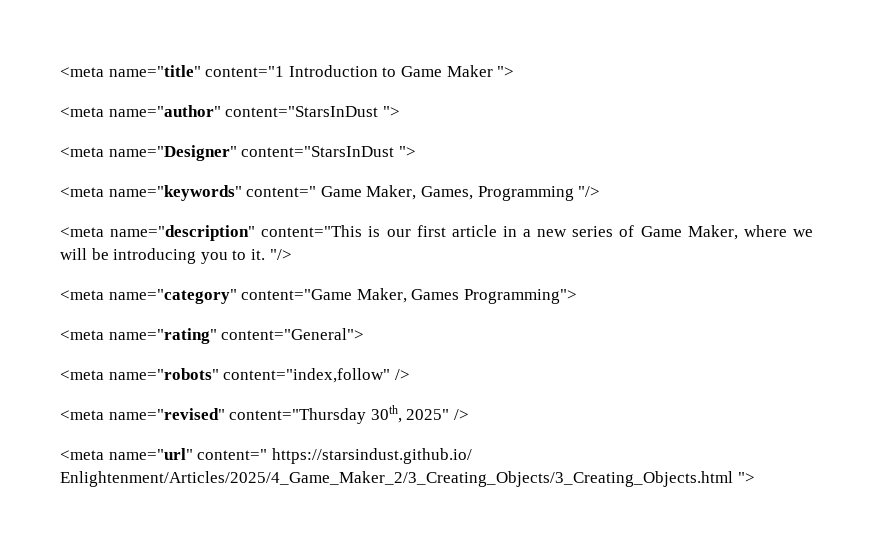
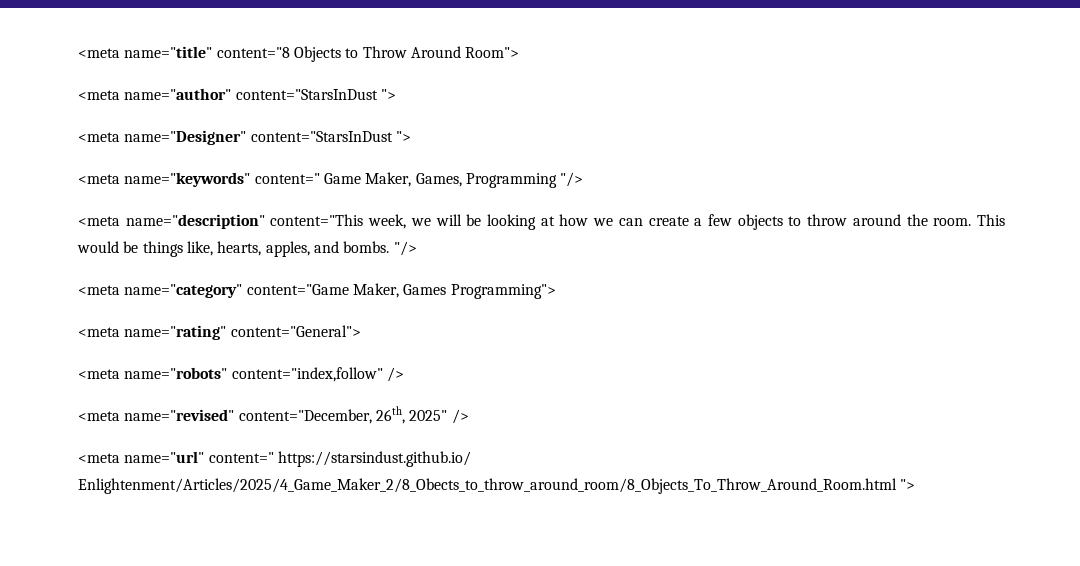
[205,65,515,77] content="1 Introduction to Game Maker "> -> [216,46,520,62] content="8 Objects to Throw Around Room">
[368,225,813,240] [60,248,265,264] is our first article in a new series of Game Maker, where we will be introducing you to it. -> [368,214,1005,230] [77,241,390,257] week, we will be looking at how we can create a few objects to throw around the room. This would be things like, hearts, apples, and bombs.
[229,405,402,424] content="Thursday 30th, -> [238,406,405,424] content="December, 26th,
[60,471,733,487] Enlightenment/Articles/2025/4_Game_Maker_2/3_Creating_Objects/3_Creating_Objects.html -> [78,478,897,494] Enlightenment/Articles/2025/4_Game_Maker_2/8_Obects_to_throw_around_room/8_Objects_To_Throw_Around_Room.html

